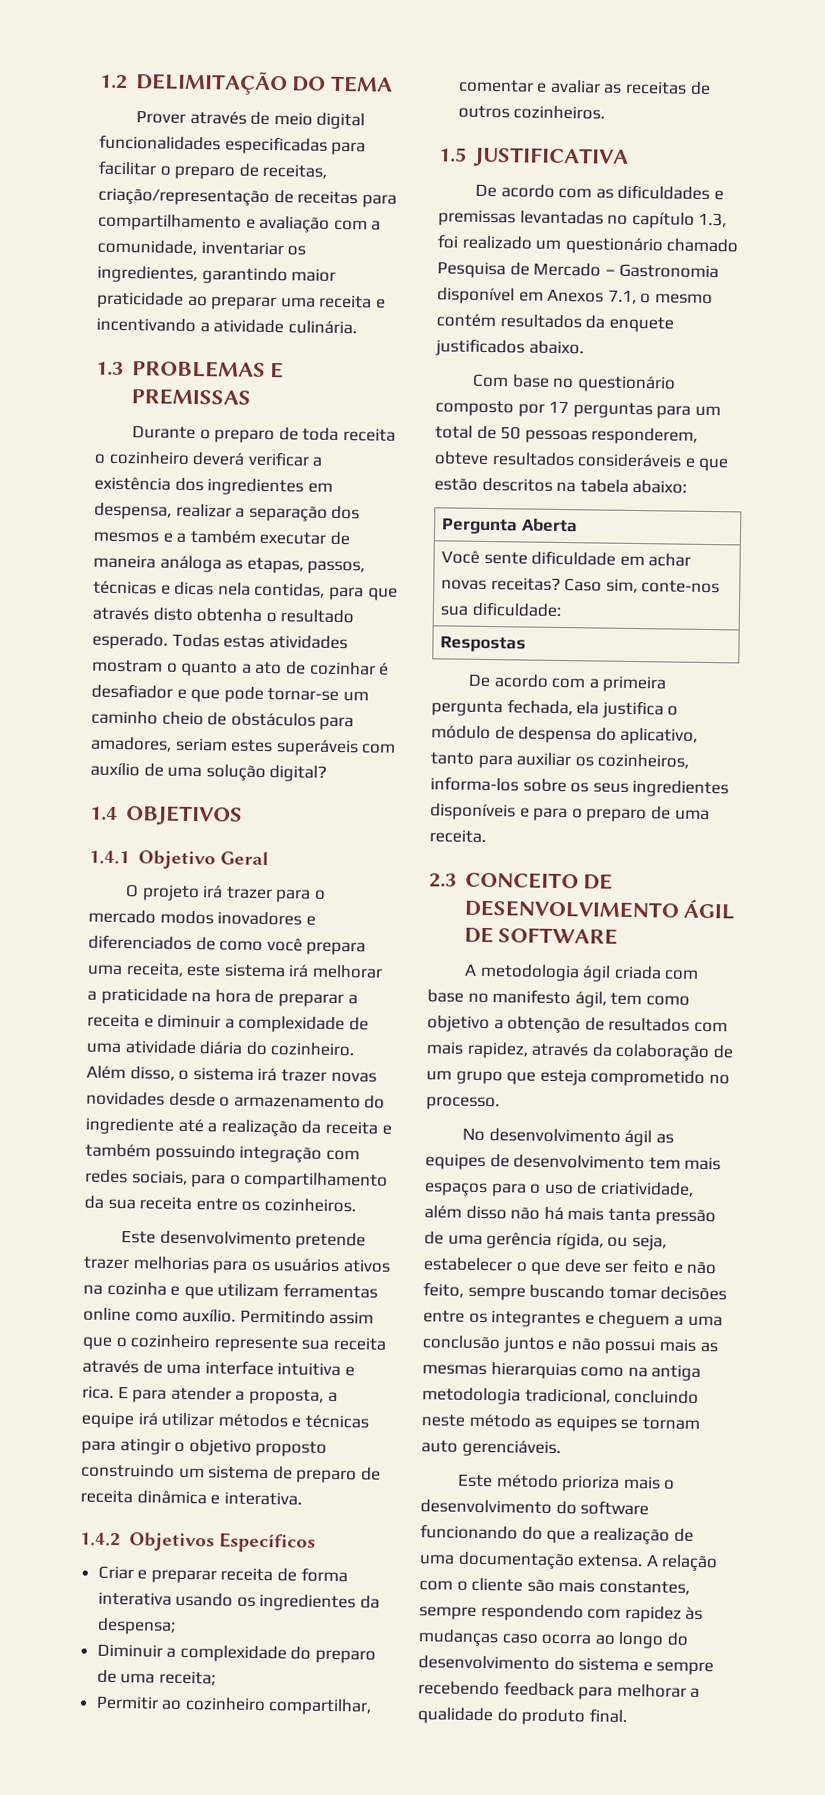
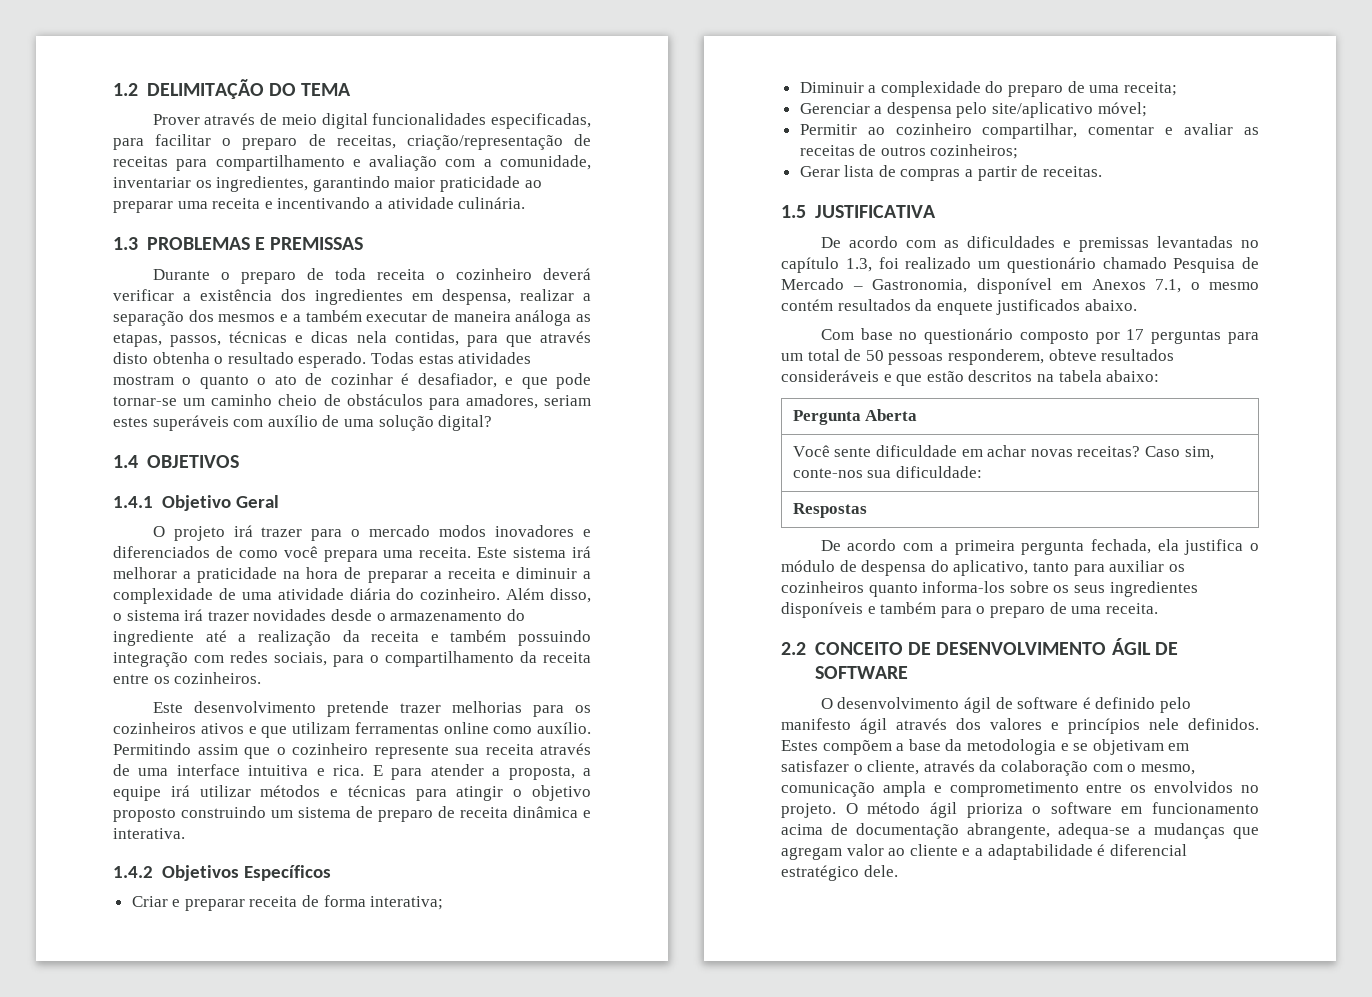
[224,136,328,155] especificadas -> [491,113,591,129] especificadas,
[241,663,252,674] a -> [257,377,267,385] o
[91,683,173,699] desafiador -> [417,373,497,388] desafiador,
[125,962,222,977] receita, este -> [419,547,508,558] receita. Este
[330,1071,377,1083] novas -> (249, 616) none
[107,1198,136,1210] sua -> (537, 657) none
[273,1258,391,1273] [83,1281,167,1296] usuários ativos na cozinha -> [113,722,244,734] cozinheiros ativos
[97,1591,381,1612] [96,1617,176,1635] interativa usando os ingredientes da despensa; -> [370,896,444,910] interativa;
(216, 1678) none -> [799,102,1147,118] // Gerenciar a despensa pelo site/aplicativo móvel;
[513,105,606,120] cozinheiros. -> [930,144,1019,159] [799,165,1102,181] cozinheiros; // Gerar lista de compras a partir de receitas.
[619,263,720,279] Gastronomia -> [872,279,967,293] Gastronomia,
[597,753,690,769] cozinheiros, -> [781,581,918,597] cozinheiros quanto
(530, 812) none -> [880,602,937,614] também
[429,873,457,888] 2.3 -> [781,642,806,655] 2.2
[463,963,700,982] [427,989,690,1008] [427,1015,728,1034] [426,1041,734,1062] [426,1068,730,1088] [426,1096,500,1111] [461,1127,674,1147] [425,1153,722,1171] [424,1181,694,1197] [424,1205,716,1226] [424,1231,667,1251] [423,1257,718,1276] [423,1282,728,1301] [423,1310,723,1329] [422,1335,718,1355] [422,1362,702,1381] [422,1387,700,1405] [421,1413,700,1432] [421,1439,561,1458] [456,1473,676,1492] [420,1499,650,1516] [420,1524,694,1545] [419,1551,719,1572] [419,1577,690,1595] [419,1603,704,1623] [418,1629,689,1649] [418,1655,715,1676] [418,1681,701,1700] [417,1707,627,1726] A metodologia ágil criada com base no manifesto ágil, tem como objetivo a obtenção de resultados com mais rapidez, através da colaboração de um grupo que esteja comprometido no processo. // No desenvolvimento ágil as equipes de desenvolvimento tem mais espaços para o uso de criatividade, além disso não há mais tanta pressão de uma gerência rígida, ou seja, estabelecer o que deve ser feito e não feito, sempre buscando tomar decisões entre os integrantes e cheguem a uma conclusão juntos e não possui mais as mesmas hierarquias como na antiga metodologia tradicional, concluindo neste método as equipes se tornam auto gerenciáveis. // Este método prioriza mais o desenvolvimento do software funcionando do que a realização de uma documentação extensa. A relação com o cliente são mais constantes, sempre respondendo com rapidez às mudanças caso ocorra ao longo do desenvolvimento do sistema e sempre recebendo feedback para melhorar a qualidade do produto final. -> [820,697,1191,713] [781,718,1259,734] [781,739,1190,755] [781,760,1195,776] [781,781,1259,797] [781,802,1259,818] [781,823,1259,839] [781,844,1187,860] [781,865,898,881] O desenvolvimento ágil de software é definido pelo manifesto ágil através dos valores e princípios nele definidos. Estes compõem a base da metodologia e se objetivam em satisfazer o cliente, através da colaboração com o mesmo, comunicação ampla e comprometimento entre os envolvidos no projeto. O método ágil prioriza o software em funcionamento acima de documentação abrangente, adequa-se a mudanças que agregam valor ao cliente e a adaptabilidade é diferencial estratégico dele.

